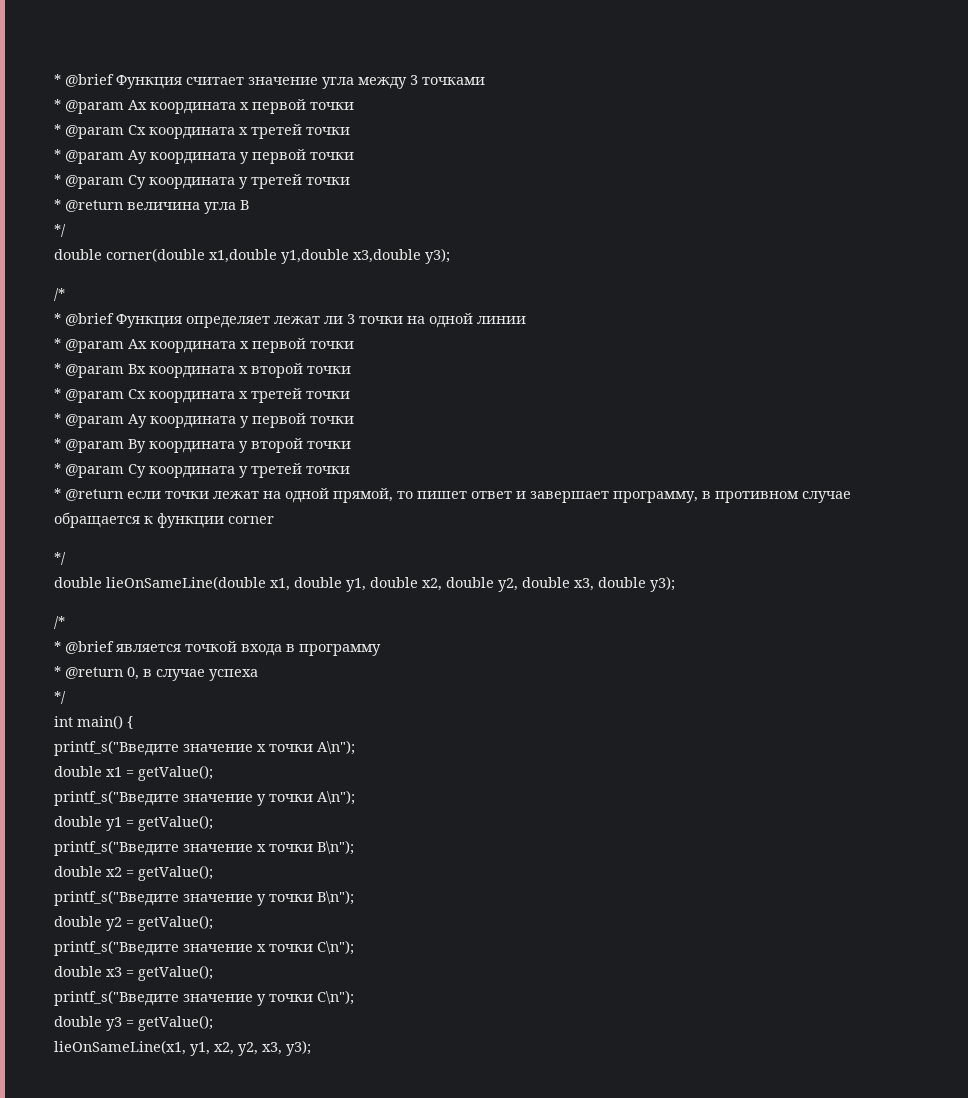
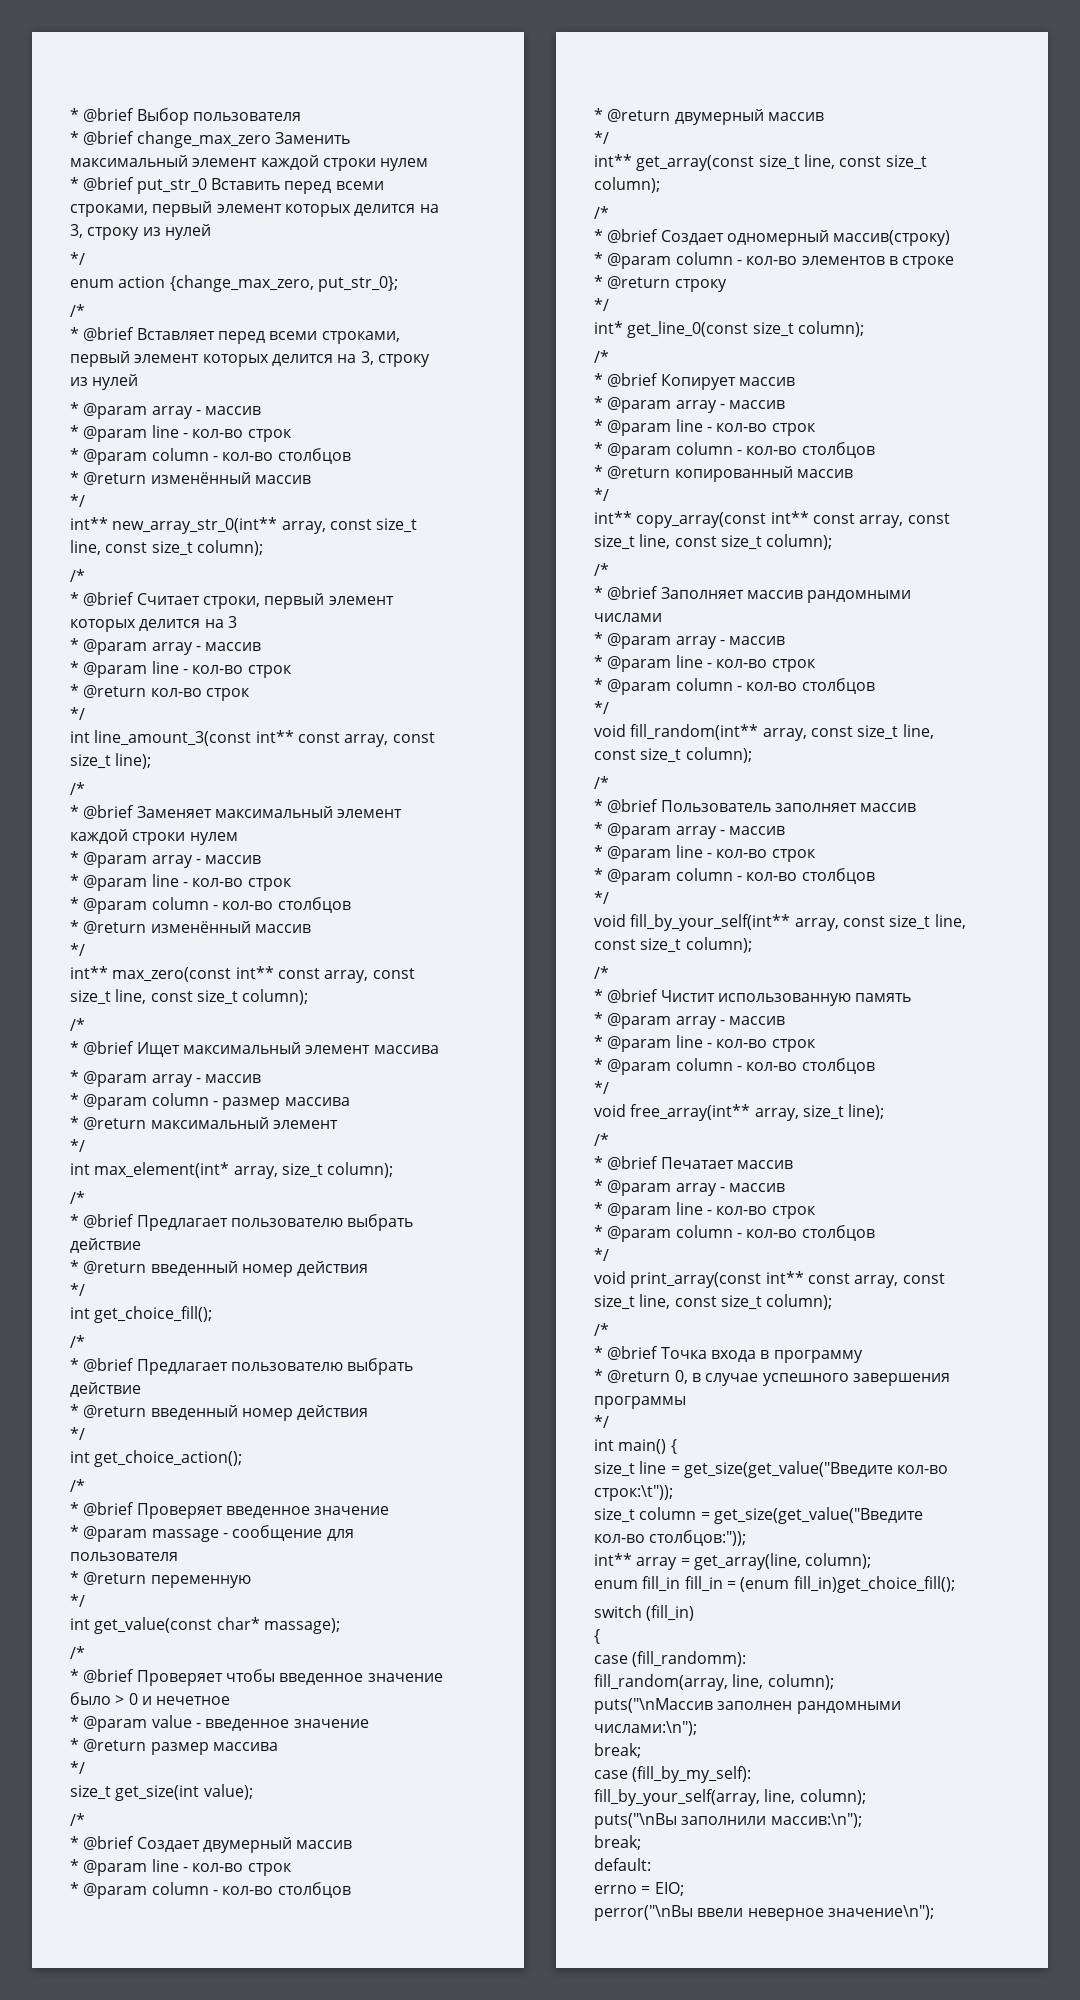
[54,74,485,89] [54,99,354,114] [54,124,350,139] [54,149,354,164] [54,174,350,189] [54,199,249,214] [54,224,66,237] [54,248,450,264] [54,288,65,301] [54,313,526,328] [54,338,354,353] [54,363,351,378] [54,388,350,403] [54,413,354,428] [54,438,351,453] [54,463,350,478] [54,488,851,503] [54,512,274,528] [54,552,66,565] [54,576,675,592] [54,616,65,629] [54,641,237,654] * @brief Функция считает значение угла между 3 точками // * @param Ax координата х первой точки // * @param Cx координата х третей точки // * @param Ay координата у первой точки // * @param Cy координата у третей точки // * @return величинa угла В // */ // double corner(double x1,double y1,double x3,double y3); // /* // * @brief Функция определяет лежат ли 3 точки на одной линии // * @param Ax координата х первой точки // * @param Bx координата х второй точки // * @param Cx координата х третей точки // * @param Ay координата у первой точки // * @param By координата у второй точки // * @param Cy координата у третей точки // * @return если точки лежат на одной прямой, то пишет ответ и завершает программу, в противном случае обращается к функции corner // */ // double lieOnSameLine(double x1, double y1, double x2, double y2, double x3, double y3); // /* // * @brief является точкой -> [70,108,301,125] [70,131,350,148] [70,155,429,171] [70,177,384,194] [70,201,439,217] [70,224,211,240] [70,252,85,265] [70,275,398,292] [70,304,85,317] [70,327,400,344] [70,351,430,367] [70,374,139,390] [70,402,262,419] [70,425,292,442] [70,448,351,465] [70,471,311,485] [70,494,85,507] [70,517,418,534] [70,540,263,556] [70,569,85,582] [70,592,394,609] [70,616,237,632] [70,638,262,655] [70,661,292,678] [70,684,250,701] [70,707,85,720] [70,730,435,747] [70,753,152,769] [70,782,85,795] [70,805,403,819] [70,829,238,845] [70,851,262,868] [70,874,292,891] [70,897,351,914] [70,920,311,934] [70,943,85,956] [70,966,415,983] [70,989,309,1005] [70,1018,85,1031] [70,1041,439,1057] [70,1070,262,1087] [70,1093,350,1110] [70,1116,338,1130] [70,1139,85,1152] [70,1162,394,1179] [70,1191,85,1204] [70,1214,414,1231] [70,1238,141,1253] [70,1260,369,1277] [70,1283,85,1296] [70,1306,213,1323] [70,1335,85,1348] [70,1358,414,1375] [70,1382,141,1397] [70,1404,369,1421] [70,1427,85,1440] [70,1450,243,1467] [70,1479,85,1492] [70,1502,390,1519] [70,1525,354,1542] [70,1552,178,1561] [70,1571,251,1588] [70,1594,85,1607] [70,1617,340,1634] [70,1646,85,1659] [70,1669,443,1686] [70,1692,231,1705] [70,1715,369,1732] [70,1738,278,1755] [70,1761,85,1774] [70,1784,253,1801] [70,1813,85,1826] [70,1836,353,1853] [70,1859,292,1876] [70,1882,351,1899] [594,108,824,125] [594,131,609,144] [594,154,927,171] [594,177,660,193] [594,206,609,219] [594,229,951,246] [594,252,955,269] [594,275,727,292] [594,298,609,311] [594,321,864,338] [594,350,609,363] [594,373,795,390] [594,396,786,413] [594,419,816,436] [594,442,875,459] [594,465,853,482] [594,488,609,501] [594,511,950,528] [594,534,833,550] [594,563,609,576] [594,586,912,603] [594,613,662,622] [594,632,786,649] [594,655,816,672] [594,678,875,695] [594,701,609,714] [594,724,934,741] [594,747,752,763] [594,776,609,789] [594,799,917,813] [594,822,786,839] [594,845,816,862] [594,868,875,885] [594,891,609,904] [594,914,966,931] [594,937,752,953] [594,966,609,979] [594,989,912,1006] [594,1012,786,1029] [594,1035,816,1052] [594,1058,875,1075] [594,1081,609,1094] [594,1104,885,1121] [594,1133,609,1146] [594,1156,793,1170] [594,1179,786,1196] [594,1202,816,1219] [594,1225,875,1242] [594,1248,609,1261] [594,1271,945,1288] [594,1294,833,1310] [594,1323,609,1336] [594,1346,707,1360] * @brief Выбор пользователя // * @brief change_max_zero Заменить максимальный элемент каждой строки нулем // * @brief put_str_0 Вставить перед всеми строками, первый элемент которых делится на 3, строку из нулей // */ // enum action {change_max_zero, put_str_0}; // /* // * @brief Вставляет перед всеми строками, первый элемент которых делится на 3, строку из нулей // * @param array - массив // * @param line - кол-во строк // * @param column - кол-во столбцов // * @return изменённый массив // */ // int** new_array_str_0(int** array, const size_t line, const size_t column); // /* // * @brief Считает строки, первый элемент которых делится на 3 // * @param array - массив // * @param line - кол-во строк // * @return кол-во строк // */ // int line_amount_3(const int** const array, const size_t line); // /* // * @brief Заменяет максимальный элемент каждой строки нулем // * @param array - массив // * @param line - кол-во строк // * @param column - кол-во столбцов // * @return изменённый массив // */ // int** max_zero(const int** const array, const size_t line, const size_t column); // /* // * @brief Ищет максимальный элемент массива // * @param array - массив // * @param column - размер массива // * @return максимальный элемент // */ // int max_element(int* array, size_t column); // /* // * @brief Предлагает пользователю выбрать действие // * @return введенный номер действия // */ // int get_choice_fill(); // /* // * @brief Предлагает пользователю выбрать действие // * @return введенный номер действия // */ // int get_choice_action(); // /* // * @brief Проверяет введенное значение // * @param massage - сообщение для пользователя // * @return переменную // */ // int get_value(const char* massage); // /* // * @brief Проверяет чтобы введенное значение было > 0 и нечетное // * @param value - введенное значение // * @return размер массива // */ // size_t get_size(int value); // /* // * @brief Создает двумерный массив // * @param line - кол-во строк // * @param column - кол-во столбцов // * @return двумерный массив // */ // int** get_array(const size_t line, const size_t column); // /* // * @brief Создает одномерный массив(строку) // * @param column - кол-во элементов в строке // * @return строку // */ // int* get_line_0(const size_t column); // /* // * @brief Копирует массив // * @param array - массив // * @param line - кол-во строк // * @param column - кол-во столбцов // * @return копированный массив // */ // int** copy_array(const int** const array, const size_t line, const size_t column); // /* // * @brief Заполняет массив рандомными числами // * @param array - массив // * @param line - кол-во строк // * @param column - кол-во столбцов // */ // void fill_random(int** array, const size_t line, const size_t column); // /* // * @brief Пользователь заполняет массив // * @param array - массив // * @param line - кол-во строк // * @param column - кол-во столбцов // */ // void fill_by_your_self(int** array, const size_t line, const size_t column); // /* // * @brief Чистит использованную память // * @param array - массив // * @param line - кол-во строк // * @param column - кол-во столбцов // */ // void free_array(int** array, size_t line); // /* // * @brief Печатает массив // * @param array - массив // * @param line - кол-во строк // * @param column - кол-во столбцов // */ // void print_array(const int** const array, const size_t line, const size_t column); // /* // * @brief Точка
[209,669,258,681] успеха -> [762,1373,950,1386] [594,1396,686,1409] успешного завершения программы
[54,740,355,756] [54,765,213,781] [54,790,355,806] [54,815,213,831] [54,840,354,856] [54,865,213,881] [54,890,354,906] [54,915,213,931] [54,940,354,956] [54,965,213,981] [54,990,354,1006] [54,1015,213,1031] [54,1040,311,1056] printf_s("Введите значение x точки A\n"); // double x1 = getValue(); // printf_s("Введите значение y точки A\n"); // double y1 = getValue(); // printf_s("Введите значение x точки B\n"); // double x2 = getValue(); // printf_s("Введите значение y точки B\n"); // double y2 = getValue(); // printf_s("Введите значение x точки C\n"); // double x3 = getValue(); // printf_s("Введите значение y точки C\n"); // double y3 = getValue(); // lieOnSameLine(x1, y1, x2, y2, x3, y3); -> [594,1461,949,1478] [594,1485,673,1501] [594,1507,923,1524] [594,1530,747,1546] [594,1553,872,1570] [594,1576,955,1593] [594,1605,695,1621] [594,1629,600,1644] [594,1651,747,1667] [594,1674,834,1691] [594,1698,901,1714] [594,1721,697,1736] [594,1743,641,1758] [594,1766,752,1783] [594,1789,866,1806] [594,1813,862,1829] [594,1835,641,1850] [594,1858,651,1871] [594,1882,684,1896] [594,1905,934,1921] size_t line = get_size(get_value("Введите кол-во строк:\t")); // size_t column = get_size(get_value("Введите кол-во столбцов:")); // int** array = get_array(line, column); // enum fill_in fill_in = (enum fill_in)get_choice_fill(); // switch (fill_in) // { // case (fill_randomm): // fill_random(array, line, column); // puts("\nМассив заполнен рандомными числами:\n"); // break; // case (fill_by_my_self): // fill_by_your_self(array, line, column); // puts("\nВы заполнили массив:\n"); // break; // default: // errno = EIO; // perror("\nВы ввели неверное значение\n");

